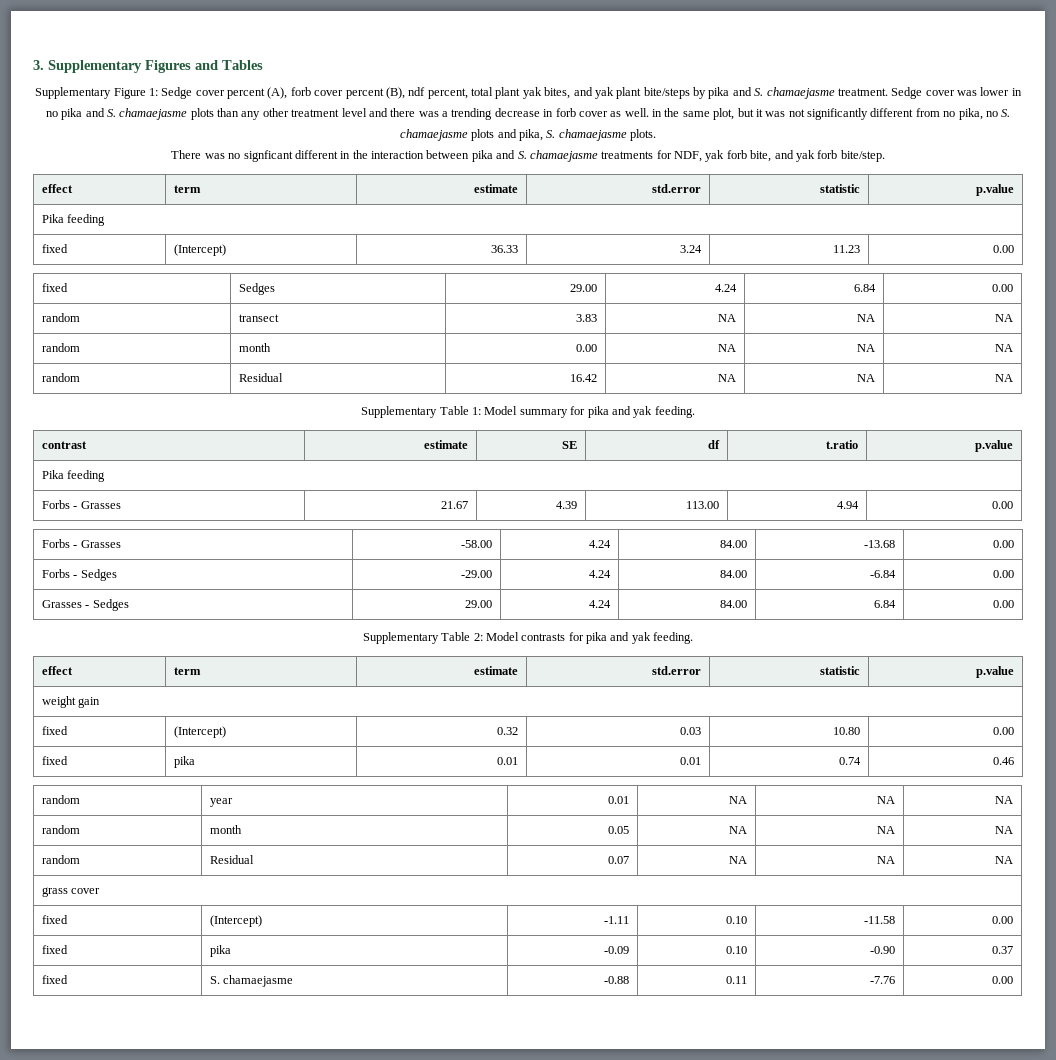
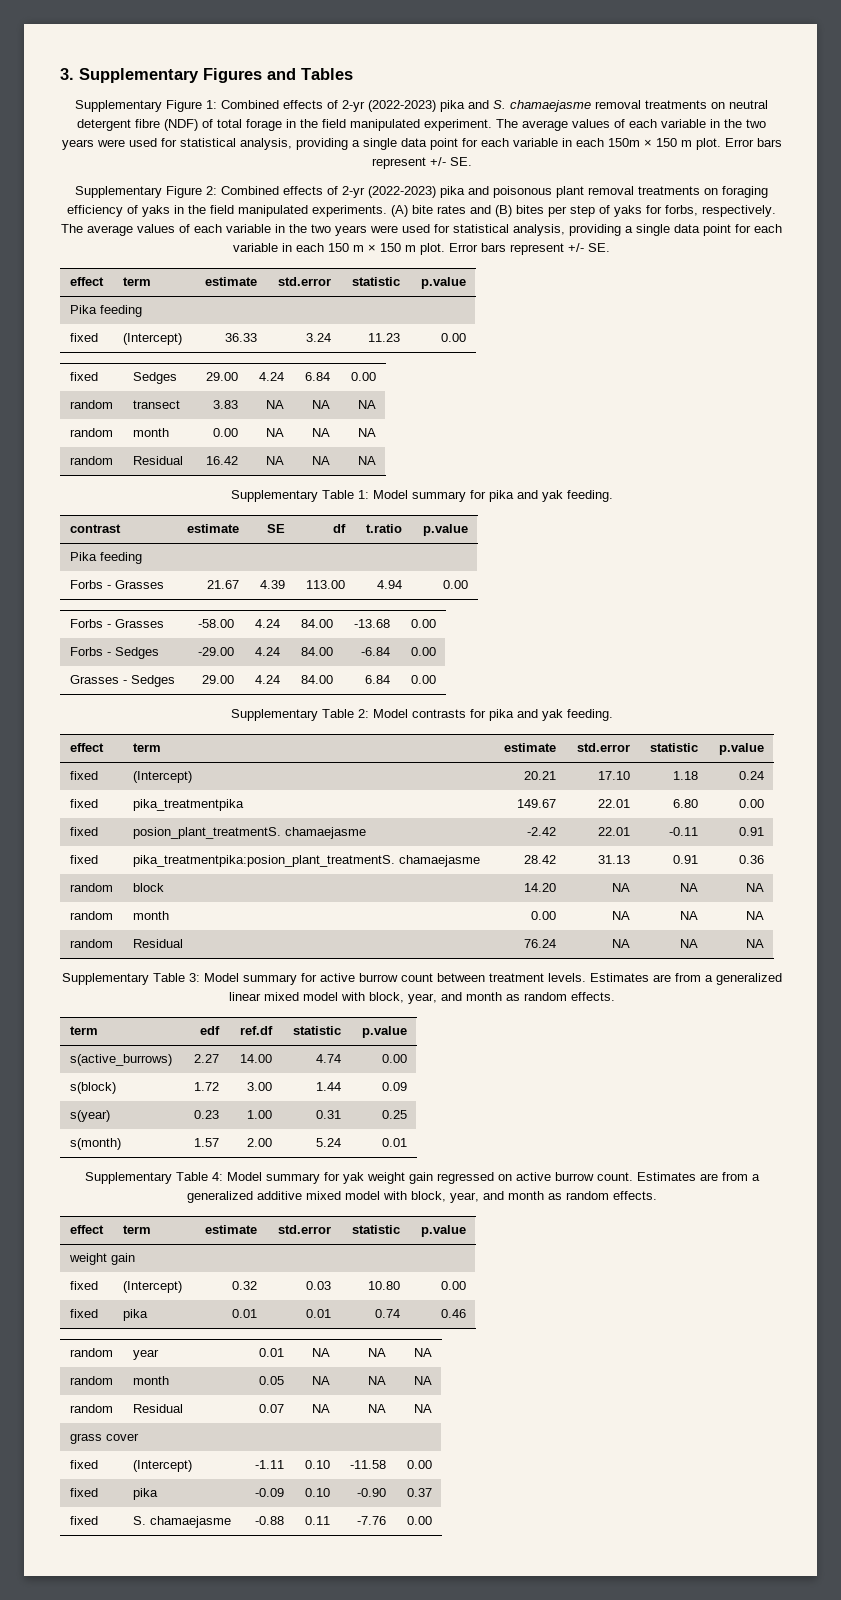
[161,87,1022,99] [45,108,1011,120] [399,129,657,141] [171,150,885,162] Sedge cover percent (A), forb cover percent (B), ndf percent, total plant yak bites, and yak plant bite/steps by pika and S. chamaejasme treatment. Sedge cover was lower in no pika and S. chamaejasme plots than any other treatment level and there was a trending decrease in forb cover as well. in the same plot, but it was not significantly different from no pika, no S. chamaejasme plots and pika, S. chamaejasme plots. // There was no signficant different in the interaction between pika and S. chamaejasme treatments for NDF, yak forb bite, and yak forb bite/step. -> [221,100,768,112] [77,119,766,131] [61,138,782,150] [371,157,472,169] [75,186,768,198] [67,205,776,217] [61,224,782,236] [233,243,610,255] Combined effects of 2-yr (2022-2023) pika and S. chamaejasme removal treatments on neutral detergent fibre (NDF) of total forage in the field manipulated experiment. The average values of each variable in the two years were used for statistical analysis, providing a single data point for each variable in each 150m × 150 m plot. Error bars represent +/- SE. // Supplementary Figure 2: Combined effects of 2-yr (2022-2023) pika and poisonous plant removal treatments on foraging efficiency of yaks in the field manipulated experiments. (A) bite rates and (B) bites per step of yaks for forbs, respectively. The average values of each variable in the two years were used for statistical analysis, providing a single data point for each variable in each 150 m × 150 m plot. Error bars represent +/- SE.
(1014, 672) none -> [69,771,98,780] [132,771,192,783] [524,771,557,780] [598,771,631,780] [673,771,699,780] [739,771,765,780] [69,799,98,808] [132,799,244,811] [517,799,557,808] [598,799,631,808] [673,799,699,808] [739,799,765,808] [69,827,98,836] [132,827,366,839] [527,827,557,836] [598,827,631,836] [669,827,699,836] [739,827,765,836] [69,855,98,864] [132,855,480,867] [524,855,557,864] [598,855,631,864] [673,855,699,864] [739,855,765,864] [69,883,113,892] [132,883,164,892] [524,883,557,892] [612,883,631,892] [680,883,699,892] [746,883,765,892] [69,911,113,920] [132,911,169,920] [531,911,557,920] [612,911,631,920] [680,911,699,920] [746,911,765,920] [69,939,113,948] [132,939,183,948] [524,939,557,948] [612,939,631,948] [680,939,699,948] [746,939,765,948] [61,973,782,985] [228,992,615,1004] [69,1026,98,1035] [200,1026,221,1035] [240,1026,274,1035] [293,1026,342,1035] [362,1026,408,1038] [69,1054,172,1066] [194,1054,220,1063] [240,1054,273,1063] [316,1054,342,1063] [382,1054,408,1063] [69,1082,116,1094] [194,1082,220,1091] [247,1082,273,1091] [316,1082,342,1091] [382,1082,408,1091] [69,1110,110,1122] [194,1110,220,1119] [247,1110,273,1119] [316,1110,342,1119] [382,1110,408,1119] [69,1138,121,1150] [194,1138,220,1147] [247,1138,273,1147] [316,1138,342,1147] [382,1138,408,1147] [84,1172,760,1184] [186,1191,657,1203] [69,1225,104,1234] [122,1225,151,1234] [205,1225,258,1234] [278,1225,332,1234] [352,1225,401,1234] [421,1225,467,1237] // fixed | (Intercept) | 20.21 | 17.10 | 1.18 | 0.24 // fixed | pika_treatmentpika | 149.67 | 22.01 | 6.80 | 0.00 // fixed | posion_plant_treatmentS. chamaejasme | -2.42 | 22.01 | -0.11 | 0.91 // fixed | pika_treatmentpika:posion_plant_treatmentS. chamaejasme | 28.42 | 31.13 | 0.91 | 0.36 // random | block | 14.20 | NA | NA | NA // random | month | 0.00 | NA | NA | NA // random | Residual | 76.24 | NA | NA | NA // Supplementary Table 3: Model summary for active burrow count between treatment levels. Estimates are from a generalized linear mixed model with block, year, and month as random effects. // term | edf | ref.df | statistic | p.value // s(active_burrows) | 2.27 | 14.00 | 4.74 | 0.00 // s(block) | 1.72 | 3.00 | 1.44 | 0.09 // s(year) | 0.23 | 1.00 | 0.31 | 0.25 // s(month) | 1.57 | 2.00 | 5.24 | 0.01 // Supplementary Table 4: Model summary for yak weight gain regressed on active burrow count. Estimates are from a generalized additive mixed model with block, year, and month as random effects. // effect | term | estimate | std.error | statistic | p.value

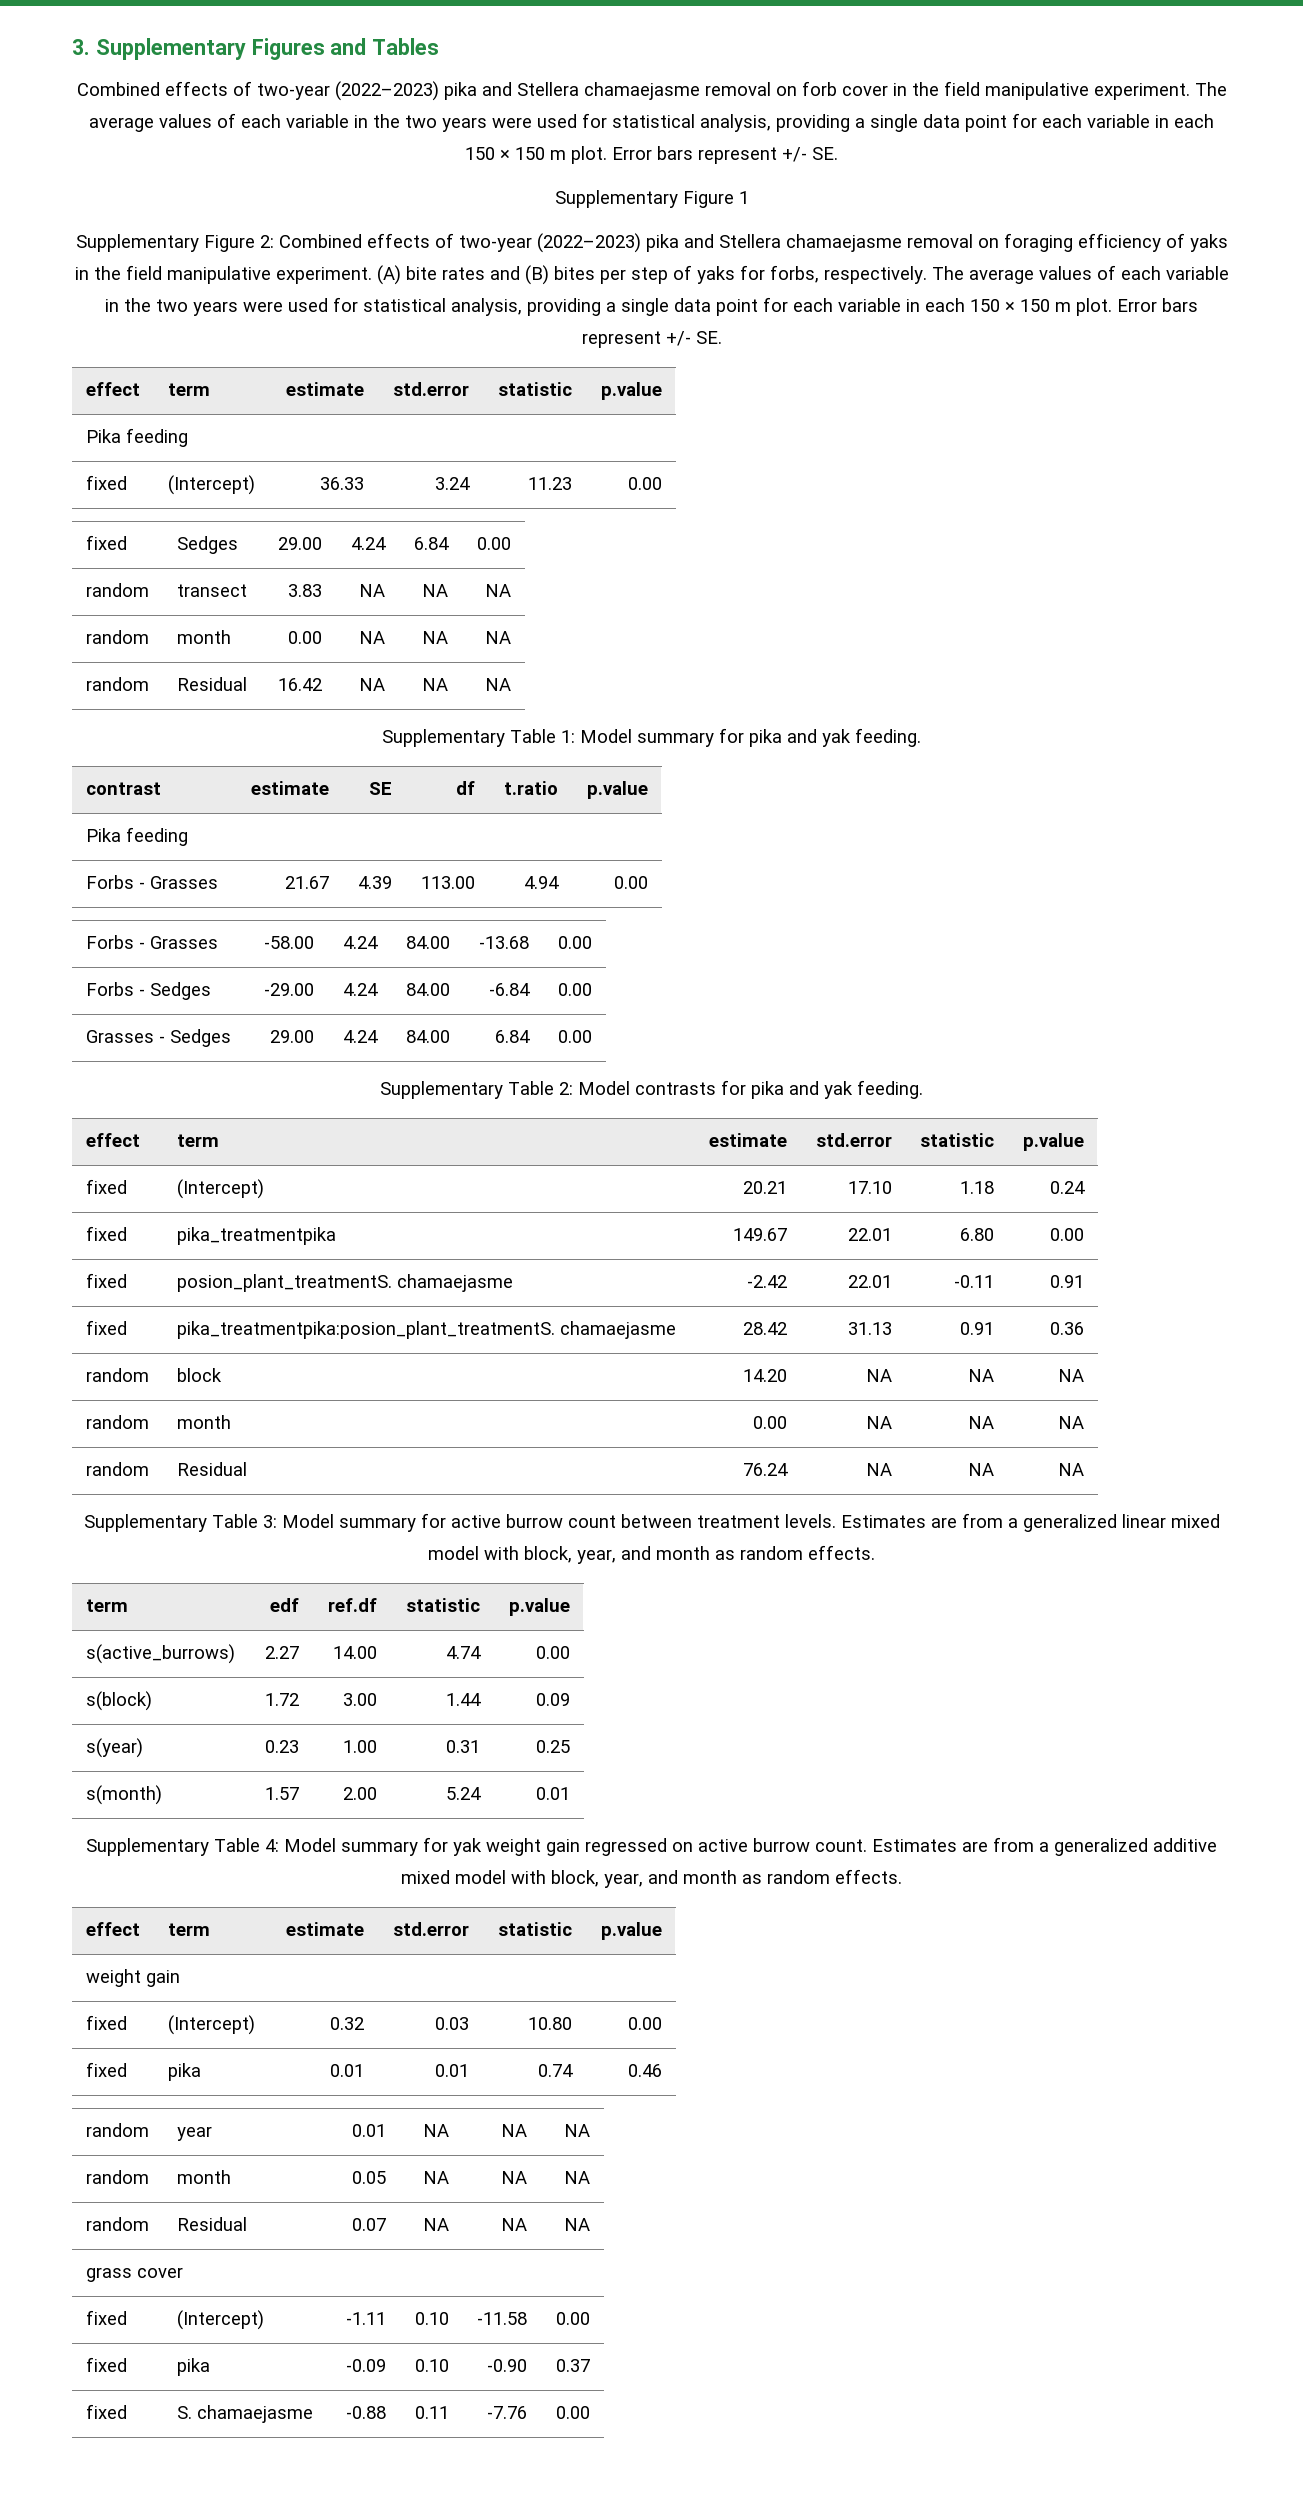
[75,100,768,112] [77,119,420,131] Supplementary Figure 1: Combined effects of 2-yr (2022-2023) pika and S. chamaejasme removal treatments on neutral detergent fibre (NDF) of total forage in the field manipulated -> [76,81,1089,101] Combined effects of two-year (2022–2023) pika and Stellera chamaejasme removal on forb cover in the field manipulative
[607,138,782,150] [371,157,472,169] 150m × 150 m plot. Error bars represent +/- SE. -> [465,146,838,164] [554,190,749,208] 150 × 150 m plot. Error bars represent +/- SE. // Supplementary Figure 1
[342,186,700,198] 2-yr (2022-2023) pika and poisonous plant removal treatments -> [458,233,973,253] two-year (2022–2023) pika and Stellera chamaejasme removal
[238,205,387,217] manipulated experiments. -> [166,266,372,284] manipulative experiment.
[353,245,364,252] m -> (1000, 305) none

